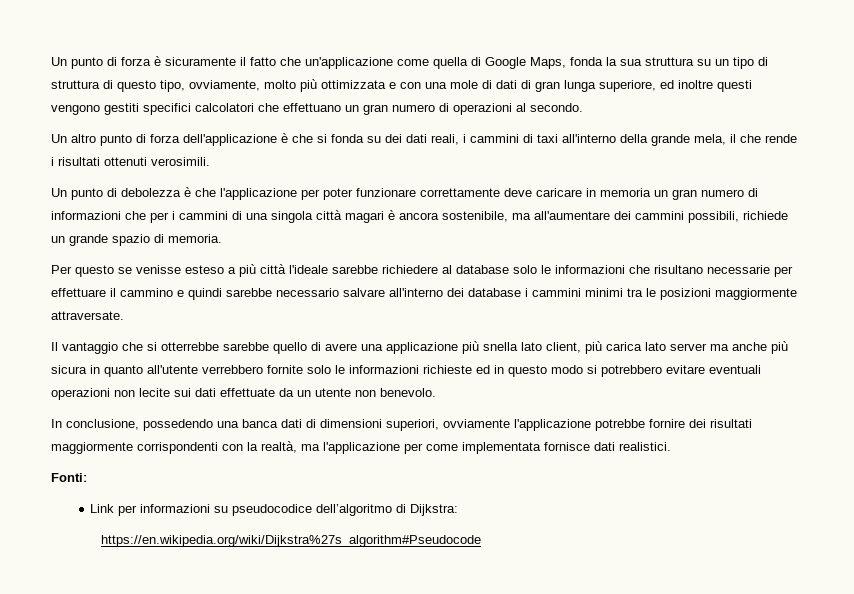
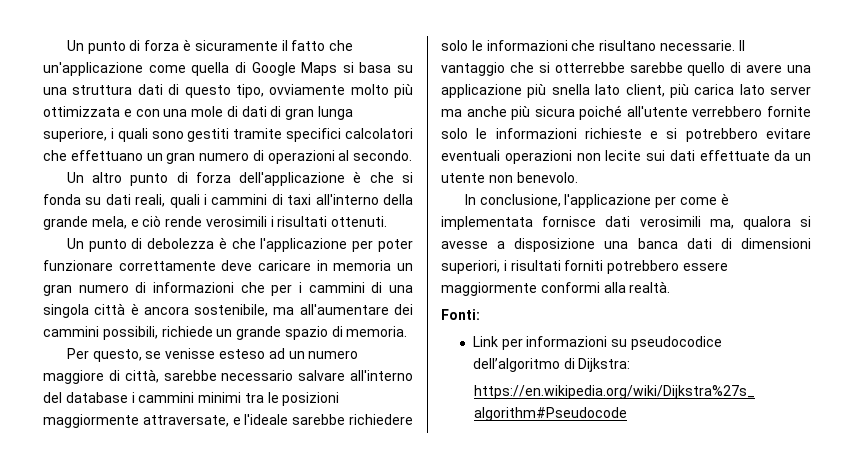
[530,57,768,69] [51,80,100,89] Maps, fonda la sua struttura su un tipo di struttura -> [301,62,413,76] [43,84,163,95] Maps si basa su una struttura dati
[189,80,260,91] ovviamente, -> [269,84,346,95] ovviamente
[660,80,752,92] [51,103,139,115] ed inoltre questi vengono gestiti -> [110,128,283,142] i quali sono gestiti tramite
[385,134,402,143] dei -> (102, 201) none
(459, 139) none -> [169,194,200,208] quali
[730,134,797,143] [51,157,210,166] il che rende i risultati ottenuti verosimili. -> [130,215,388,227] e ciò rende verosimili i risultati ottenuti.
[345,211,384,223] magari -> (126, 309) none
[75,265,114,277] questo -> [92,349,142,362] questo,
[228,264,793,277] [51,288,222,300] a più città l'ideale sarebbe richiedere al database solo le informazioni che risultano necessarie per effettuare il cammino e quindi -> [268,348,359,359] [43,369,159,384] ad un numero maggiore di città,
[447,288,464,297] dei -> [43,392,62,403] del
[51,311,124,320] attraversate. // -> [142,414,414,427] [441,40,735,51] attraversate, e l'ideale sarebbe richiedere solo le informazioni che risultano necessarie.
[90,365,143,377] in quanto -> [579,105,623,120] poiché
[476,365,583,377] ed in questo modo -> [650,131,659,139] e
[143,419,213,431] possedendo -> [564,193,729,208] [441,216,811,230] [441,238,596,252] l'applicazione per come è implementata fornisce dati verosimili ma, qualora si avesse a disposizione
[443,419,752,431] [51,441,671,454] ovviamente l'applicazione potrebbe fornire dei risultati maggiormente corrispondenti con la realtà, ma l'applicazione per come implementata fornisce dati realistici. -> [503,260,728,274] [441,281,671,296] i risultati forniti potrebbero essere maggiormente conformi alla realtà.

